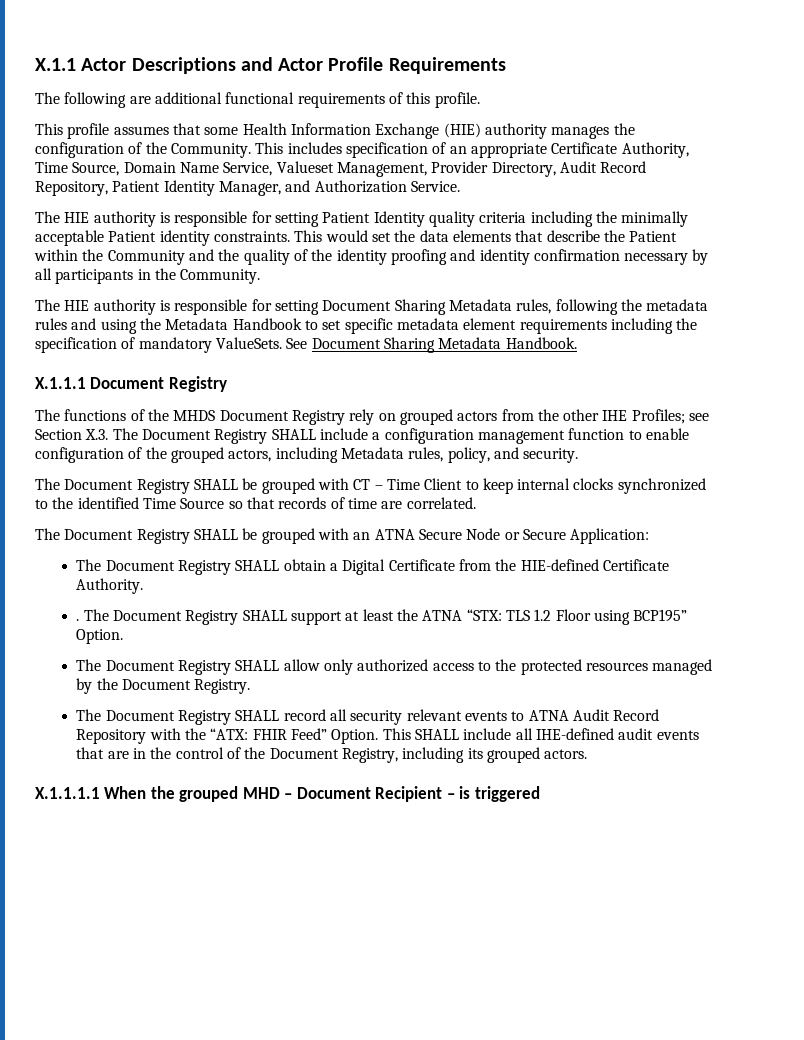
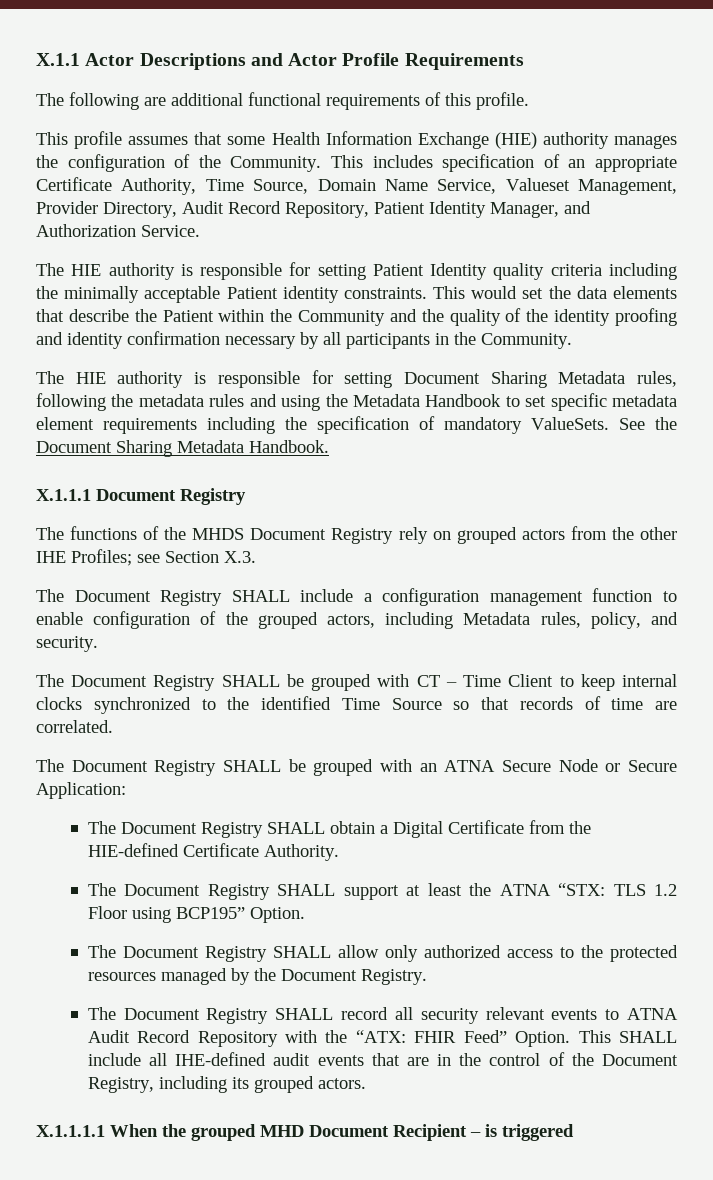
(308, 343) none -> [655,417,677,430] the
(109, 434) none -> (256, 557) //
[76,619,80,621] . -> (339, 852) none
[284,793,293,799] – -> (304, 1131) none

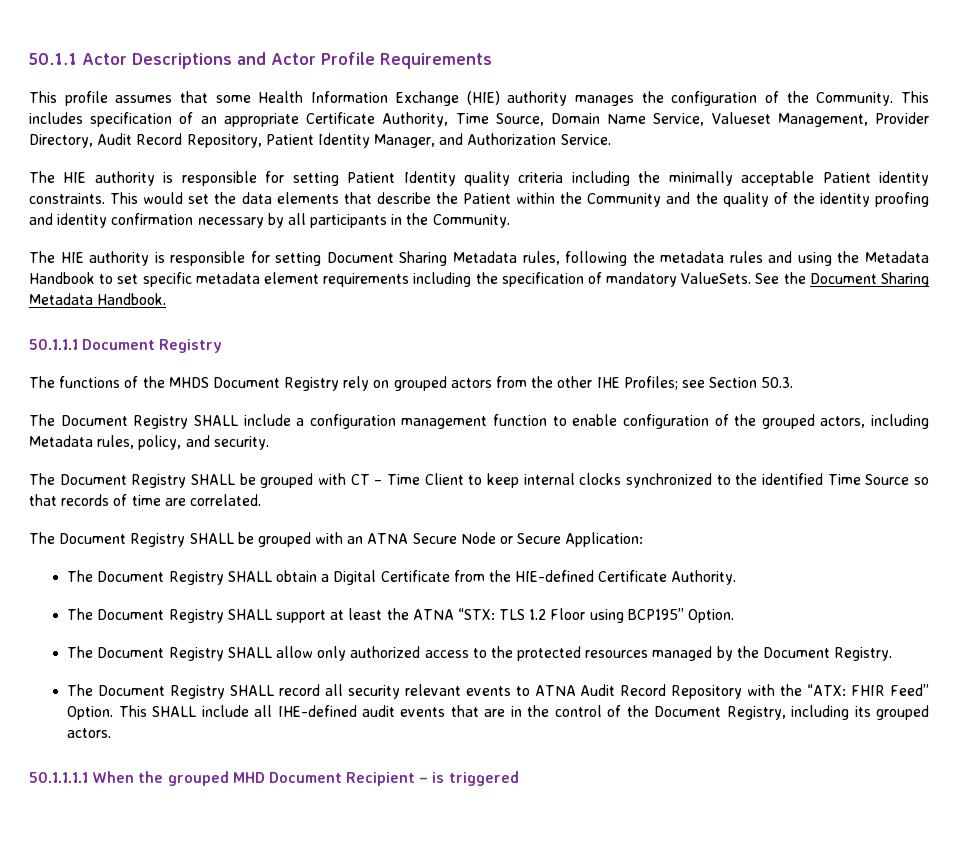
[36,53,80,66] X.1.1 -> [29,53,77,65] 50.1.1
[36,92,529,110] // The following are additional functional requirements of this profile. -> (492, 61) none
[36,489,91,501] X.1.1.1 -> [29,339,78,350] 50.1.1.1
[224,551,256,563] X.3. -> [761,377,794,388] 50.3.
[36,1125,105,1137] X.1.1.1.1 -> [29,772,88,783] 50.1.1.1.1

